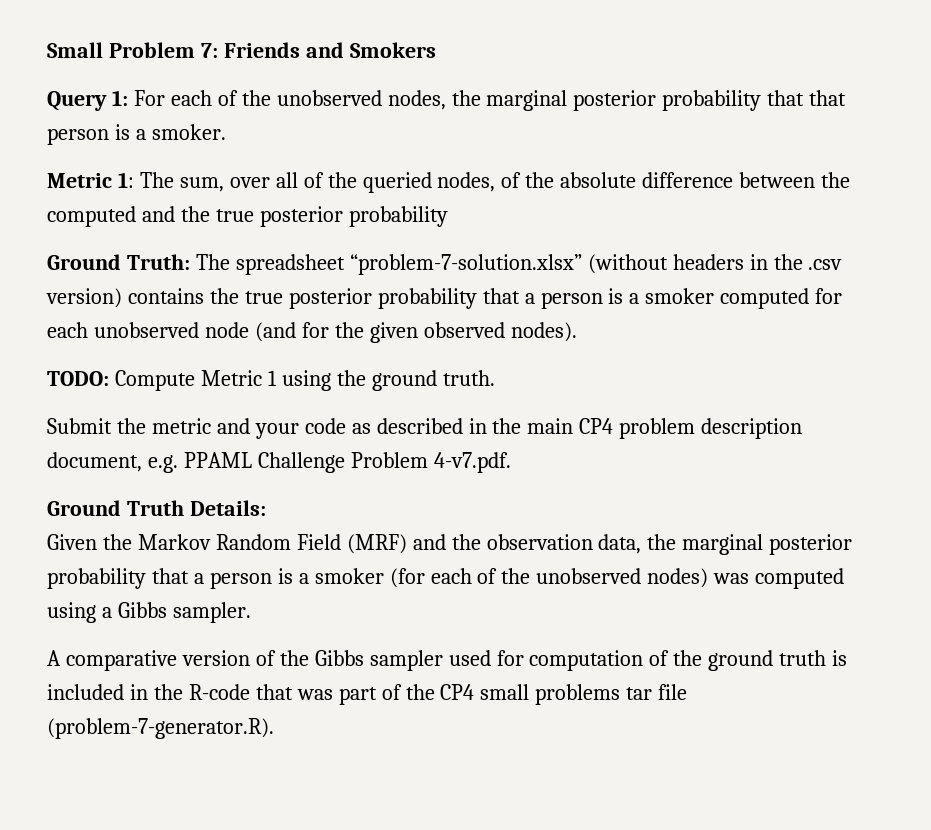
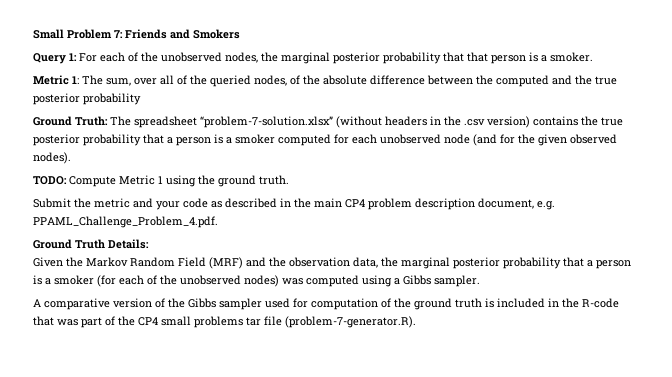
[183,452,511,473] PPAML Challenge Problem 4-v7.pdf. -> [33,216,218,228] PPAML_Challenge_Problem_4.pdf.

